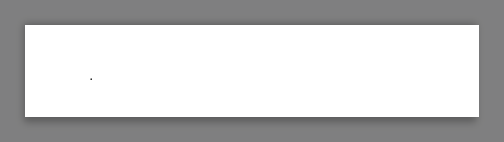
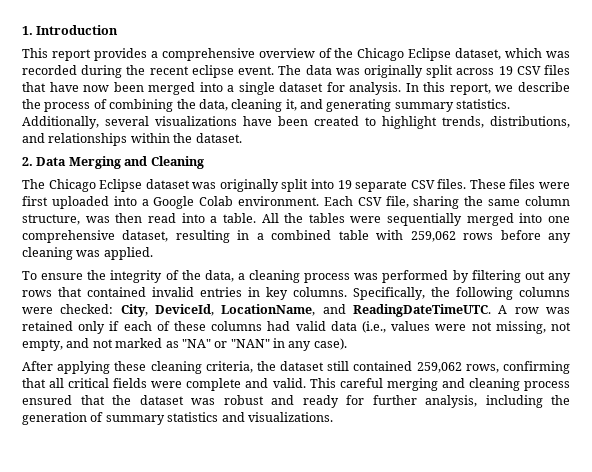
[89,78,93,80] . -> [22,25,119,35] [22,48,571,61] [22,65,570,78] [22,82,571,95] [22,99,511,112] [22,116,570,129] [22,133,242,146] [22,156,204,169] [22,179,570,192] [22,196,571,209] [22,213,571,226] [22,230,571,243] [22,247,153,260] [22,270,571,283] [22,287,570,300] [22,304,570,317] [22,321,571,334] [22,338,347,351] [22,361,570,374] [22,378,571,391] [22,395,570,408] [22,412,333,425] 1. Introduction // This report provides a comprehensive overview of the Chicago Eclipse dataset, which was recorded during the recent eclipse event. The data was originally split across 19 CSV files that have now been merged into a single dataset for analysis. In this report, we describe the process of combining the data, cleaning it, and generating summary statistics. Additionally, several visualizations have been created to highlight trends, distributions, and relationships within the dataset. // 2. Data Merging and Cleaning // The Chicago Eclipse dataset was originally split into 19 separate CSV files. These files were first uploaded into a Google Colab environment. Each CSV file, sharing the same column structure, was then read into a table. All the tables were sequentially merged into one comprehensive dataset, resulting in a combined table with 259,062 rows before any cleaning was applied. // To ensure the integrity of the data, a cleaning process was performed by filtering out any rows that contained invalid entries in key columns. Specifically, the following columns were checked: City, DeviceId, LocationName, and ReadingDateTimeUTC. A row was retained only if each of these columns had valid data (i.e., values were not missing, not empty, and not marked as "NA" or "NAN" in any case). // After applying these cleaning criteria, the dataset still contained 259,062 rows, confirming that all critical fields were complete and valid. This careful merging and cleaning process ensured that the dataset was robust and ready for further analysis, including the generation of summary statistics and visualizations.

